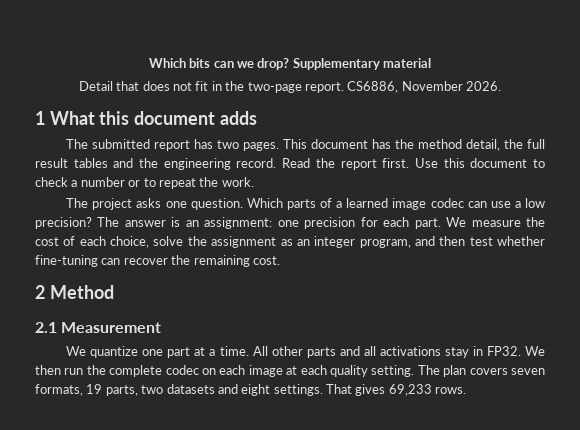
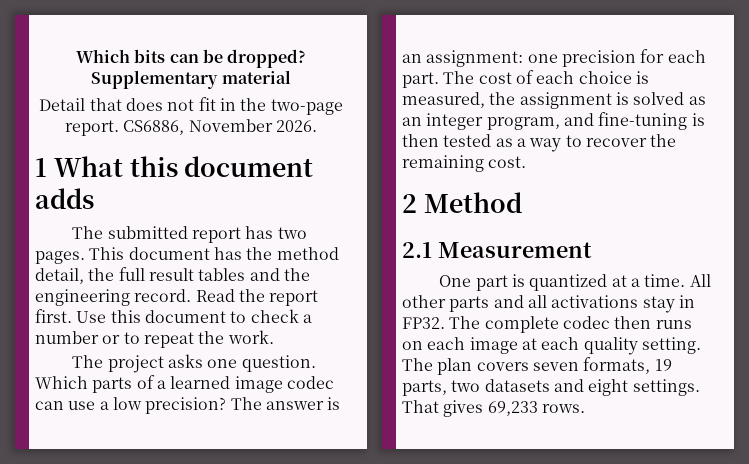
[237,58,290,70] we drop? -> [202,49,307,68] be dropped?
[446,217,545,227] [35,236,277,248] We measure the cost of each choice, solve the assignment -> [443,70,649,84] [402,92,685,109] The cost of each choice is measured, the assignment is solved
[439,236,545,246] [35,255,121,267] then test whether fine-tuning can -> [598,112,705,130] [402,134,582,152] fine-tuning is then tested as a way to
[66,346,191,358] We quantize one part -> [439,274,608,291] One part is quantized
[524,346,545,356] [35,365,199,377] We then run the complete codec -> [449,316,692,333] The complete codec then runs

